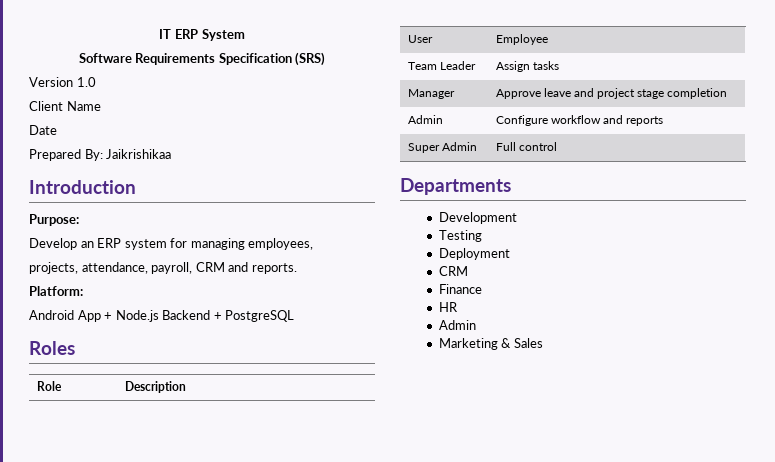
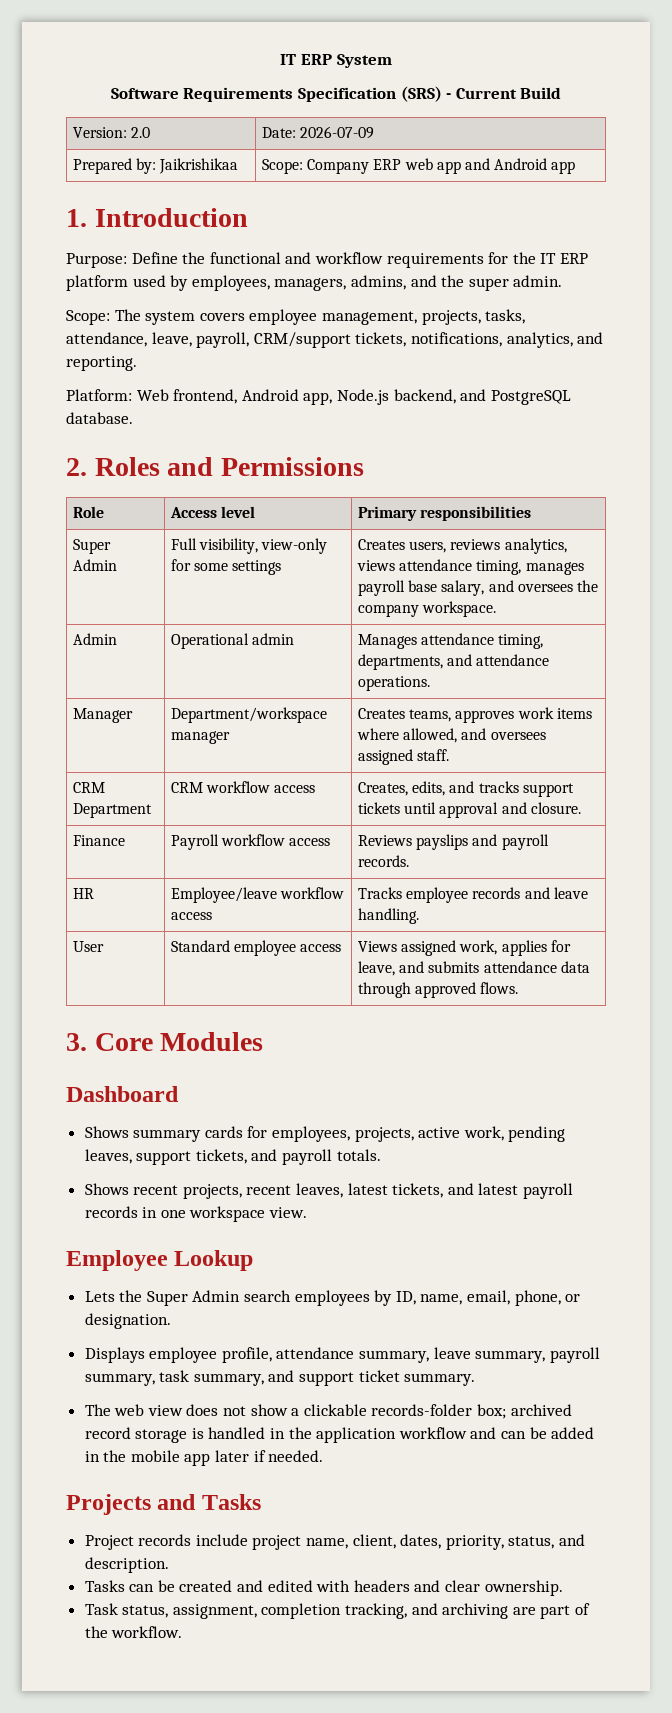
[29,77,96,87] [29,101,101,111] [29,125,57,135] [29,149,172,161] [29,180,136,194] [29,214,79,226] [29,238,314,250] [29,262,297,274] [29,286,83,296] [29,310,295,322] // Version 1.0 // Client Name // Date // Prepared By: Jaikrishikaa // Introduction // Purpose: // Develop an ERP system for managing employees, // projects, attendance, payroll, CRM and reports. // Platform: // Android App + Node.js Backend + PostgreSQL // -> [446,87,562,99] [72,127,151,138] [261,126,375,139] [72,158,239,174] [261,158,576,174] [66,208,248,227] [66,252,588,268] [66,275,563,291] [66,309,526,325] [66,332,604,348] [66,356,137,371] [66,389,571,405] [66,412,133,424] [66,458,87,476] - Current Build // Version: 2.0 | Date: 2026-07-09 // Prepared by: Jaikrishikaa | Scope: Company ERP web app and Android app // 1. Introduction // Purpose: Define the functional and workflow requirements for the IT ERP platform used by employees, managers, admins, and the super admin. // Scope: The system covers employee management, projects, tasks, attendance, leave, payroll, CRM/support tickets, notifications, analytics, and reporting. // Platform: Web frontend, Android app, Node.js backend, and PostgreSQL database. // 2.
(75, 348) none -> [167,457,364,476] and Permissions
[124,381,186,393] [407,35,433,43] [495,34,548,45] [407,61,476,70] [495,61,559,72] [407,89,455,99] [495,88,728,99] [407,115,443,124] [495,115,664,126] [407,142,477,153] [495,142,557,151] [400,178,511,195] [438,212,517,224] [438,230,482,242] [438,248,510,260] [438,266,468,276] [438,284,482,294] [438,302,458,312] [438,320,476,330] [438,338,543,350] Description // User | Employee // Team Leader | Assign tasks // Manager | Approve leave and project stage completion // Admin | Configure workflow and reports // Super Admin | Full control // Departments // Development // Testing // Deployment // CRM // Finance // HR // Admin // Marketing & Sales -> [169,506,256,518] [357,506,532,521] [72,539,111,554] [72,559,117,571] [170,538,328,554] [170,559,282,575] [357,538,567,554] [356,559,584,575] [357,580,598,596] [357,601,497,617] [72,633,117,645] [170,633,295,649] [357,633,544,649] [357,654,550,670] [357,676,430,691] [72,708,133,723] [170,707,327,723] [170,731,230,744] [357,707,592,723] [356,728,546,743] [357,749,450,765] [72,782,105,793] [72,803,152,818] [170,781,316,793] [357,781,574,797] [357,802,581,818] [72,835,125,846] [170,834,331,850] [357,834,549,850] [357,855,409,867] [72,888,94,899] [170,887,345,903] [170,912,212,920] [357,887,588,903] [357,908,419,924] [72,941,104,952] [170,940,342,956] [357,940,571,956] [357,961,590,976] [357,982,519,998] [66,1032,264,1051] [66,1086,179,1102] [84,1126,566,1142] [84,1149,381,1165] [84,1183,574,1199] [84,1206,308,1222] [66,1250,254,1271] [84,1290,581,1306] [84,1313,171,1329] [84,1347,600,1363] [84,1370,476,1386] [84,1404,572,1419] [84,1427,595,1443] [84,1450,324,1466] [66,1494,261,1515] [84,1534,586,1550] [84,1557,169,1573] [84,1580,563,1596] [84,1603,591,1619] [84,1626,183,1638] Access level | Primary responsibilities // Super Admin | Full visibility, view-only for some settings | Creates users, reviews analytics, views attendance timing, manages payroll base salary, and oversees the company workspace. // Admin | Operational admin | Manages attendance timing, departments, and attendance operations. // Manager | Department/workspace manager | Creates teams, approves work items where allowed, and oversees assigned staff. // CRM Department | CRM workflow access | Creates, edits, and tracks support tickets until approval and closure. // Finance | Payroll workflow access | Reviews payslips and payroll records. // HR | Employee/leave workflow access | Tracks employee records and leave handling. // User | Standard employee access | Views assigned work, applies for leave, and submits attendance data through approved flows. // 3. Core Modules // Dashboard // Shows summary cards for employees, projects, active work, pending leaves, support tickets, and payroll totals. // Shows recent projects, recent leaves, latest tickets, and latest payroll records in one workspace view. // Employee Lookup // Lets the Super Admin search employees by ID, name, email, phone, or designation. // Displays employee profile, attendance summary, leave summary, payroll summary, task summary, and support ticket summary. // The web view does not show a clickable records-folder box; archived record storage is handled in the application workflow and can be added in the mobile app later if needed. // Projects and Tasks // Project records include project name, client, dates, priority, status, and description. // Tasks can be created and edited with headers and clear ownership. // Task status, assignment, completion tracking, and archiving are part of the workflow.

